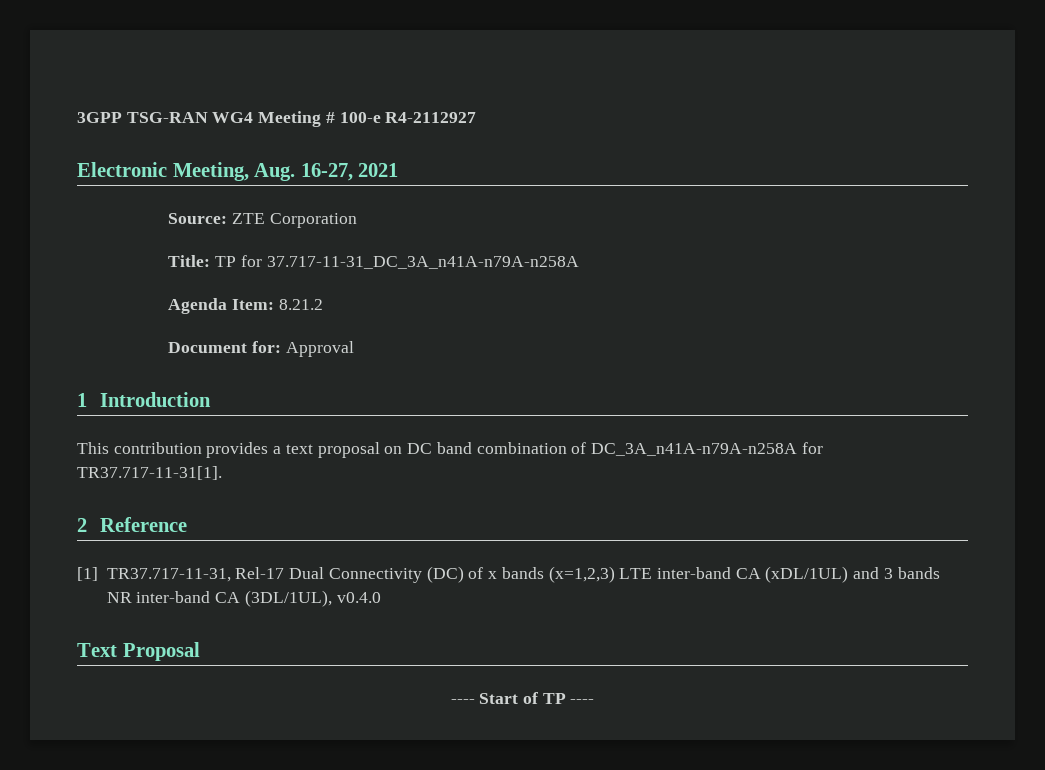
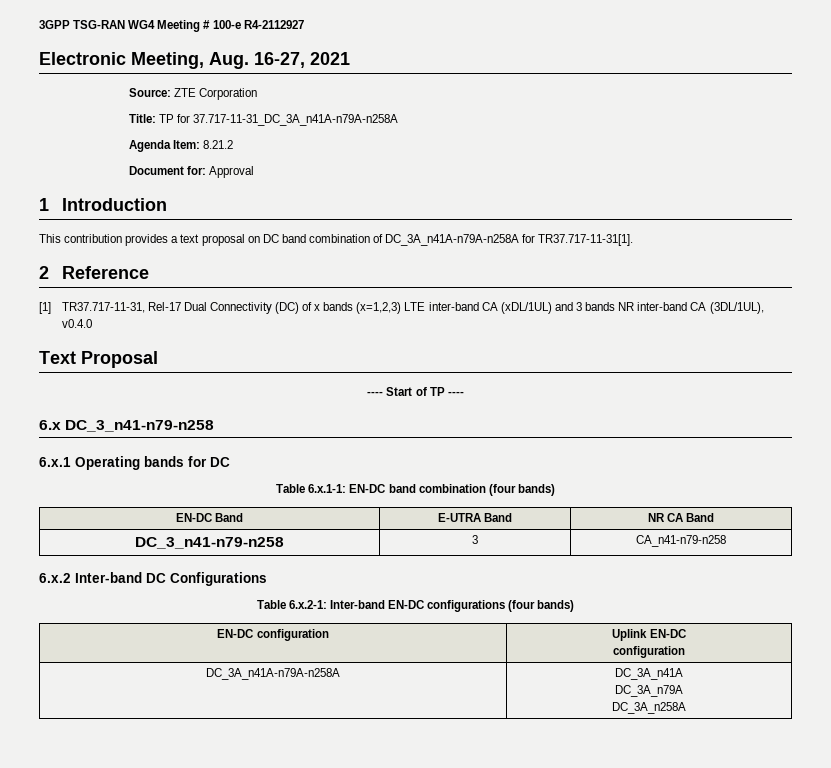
(595, 701) none -> [39,420,215,432] [39,456,230,470] [276,484,555,496] [175,513,244,522] [437,513,513,522] [647,513,715,522] [135,537,284,549] [472,535,478,544] [636,535,726,547] [39,572,267,586] [256,600,575,612] [217,629,329,641] [612,629,686,641] [613,646,685,658] [206,668,340,680] [615,668,683,680] [615,685,683,697] [612,702,686,714] // 6.x DC_3_n41-n79-n258 // 6.x.1 Operating bands for DC // Table 6.x.1-1: EN-DC band combination (four bands) // EN-DC Band | E-UTRA Band | NR CA Band // DC_3_n41-n79-n258 | 3 | CA_n41-n79-n258 // 6.x.2 Inter-band DC Configurations // Table 6.x.2-1: Inter-band EN-DC configurations (four bands) // EN-DC configuration | Uplink EN-DC // configuration // DC_3A_n41A-n79A-n258A | DC_3A_n41A // DC_3A_n79A // DC_3A_n258A

